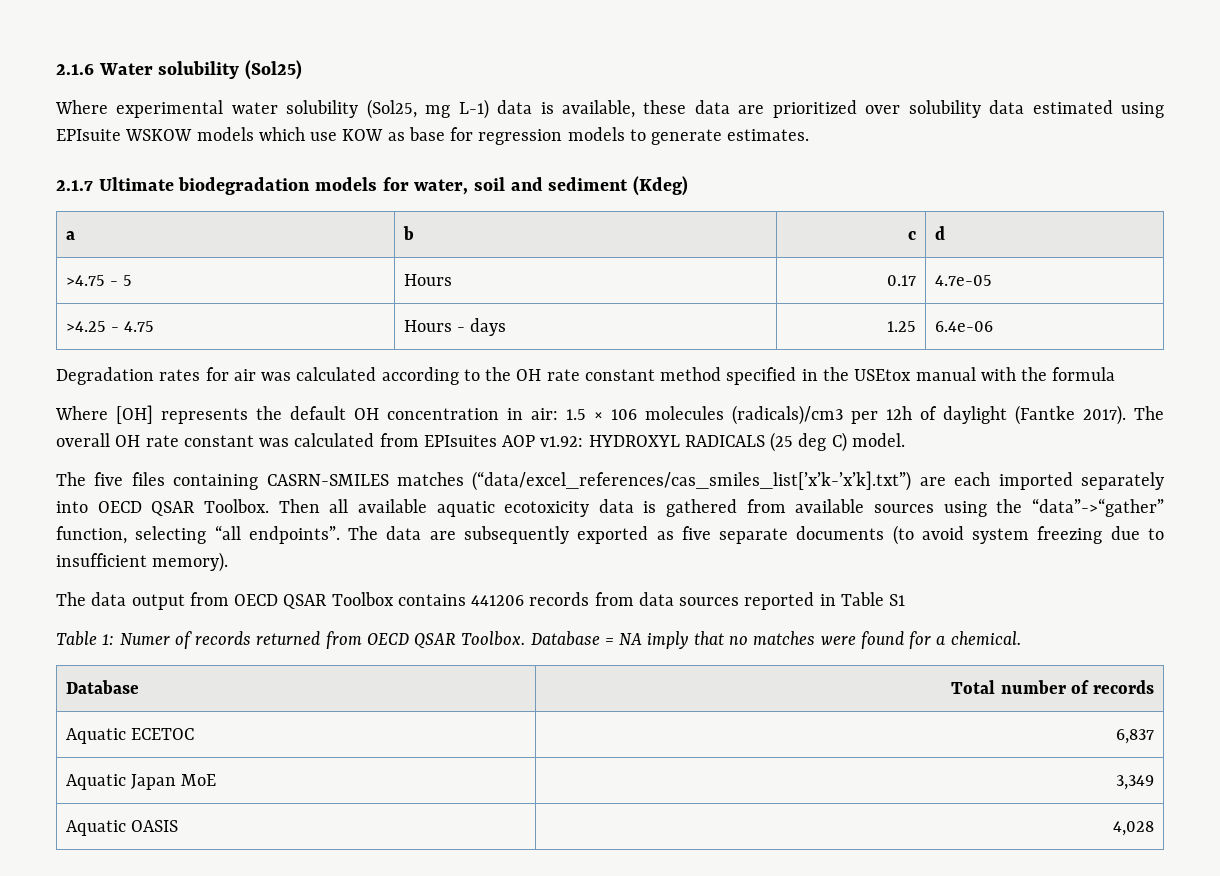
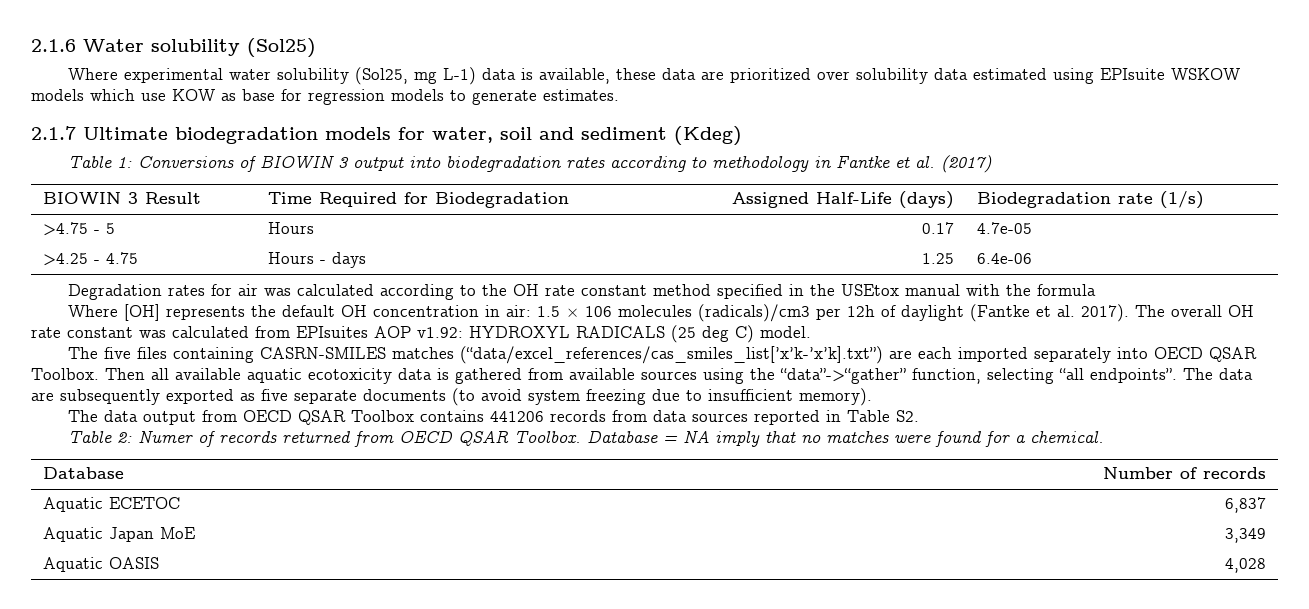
[65,231,75,240] [402,226,414,240] [908,231,917,240] [934,226,945,240] // a | b | c | d -> [68,155,993,173] [42,192,201,204] [267,192,569,208] [732,191,955,209] [976,191,1204,209] // Table 1: Conversions of BIOWIN 3 output into biodegradation rates according to methodology in Fantke et al. (2017) // BIOWIN 3 Result | Time Required for Biodegradation | Assigned Half-Life (days) | Biodegradation rate (1/s)
(1075, 415) none -> [1036,305,1076,317] et al.
[889,594,906,606] [56,631,115,646] S1 // Table 1: -> [896,410,920,422] [68,431,133,443] S2. // Table 2:
[951,680,1066,694] Total number -> [1103,467,1174,479] Number

